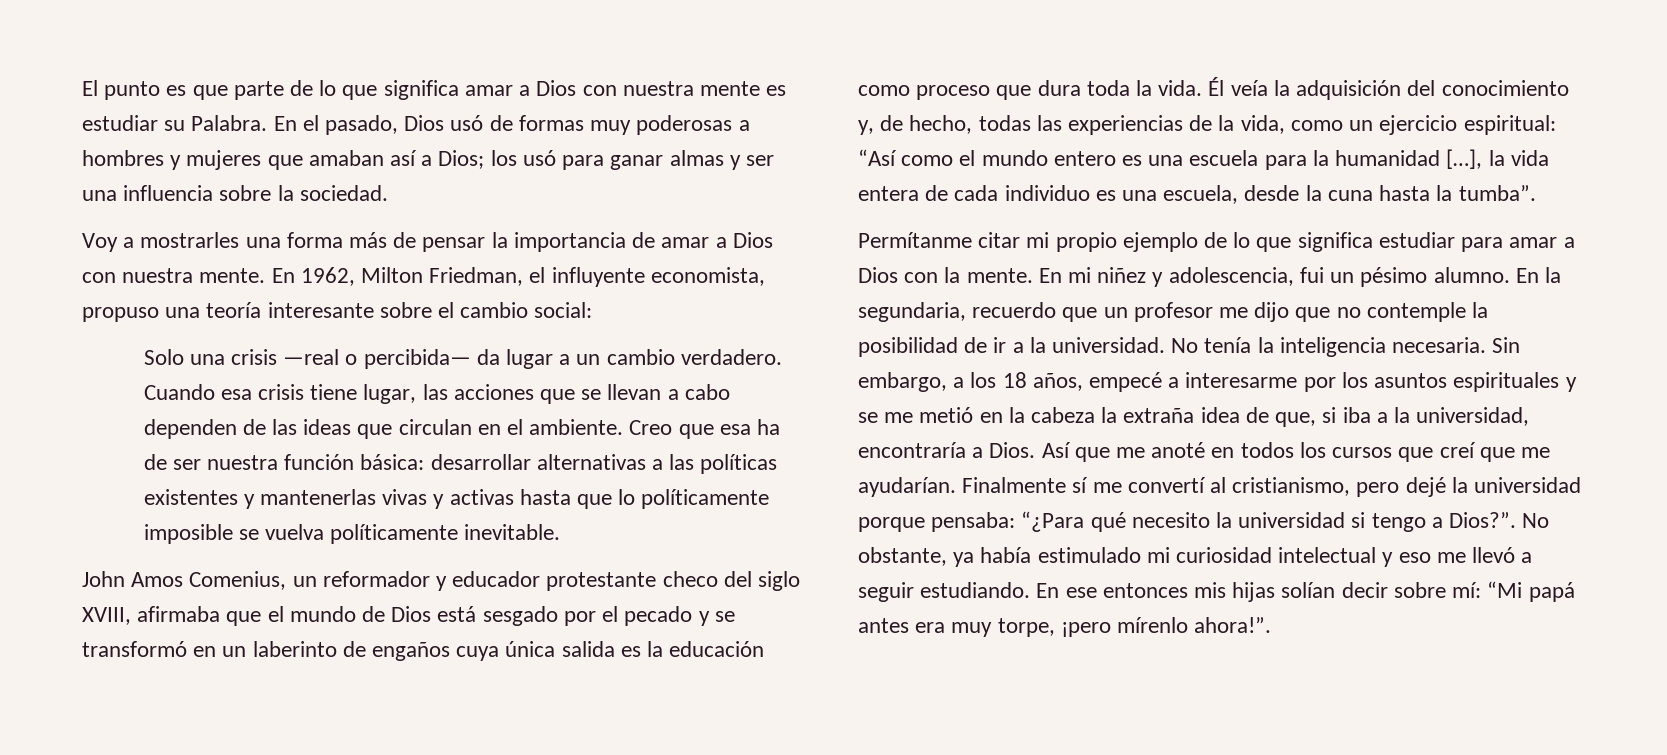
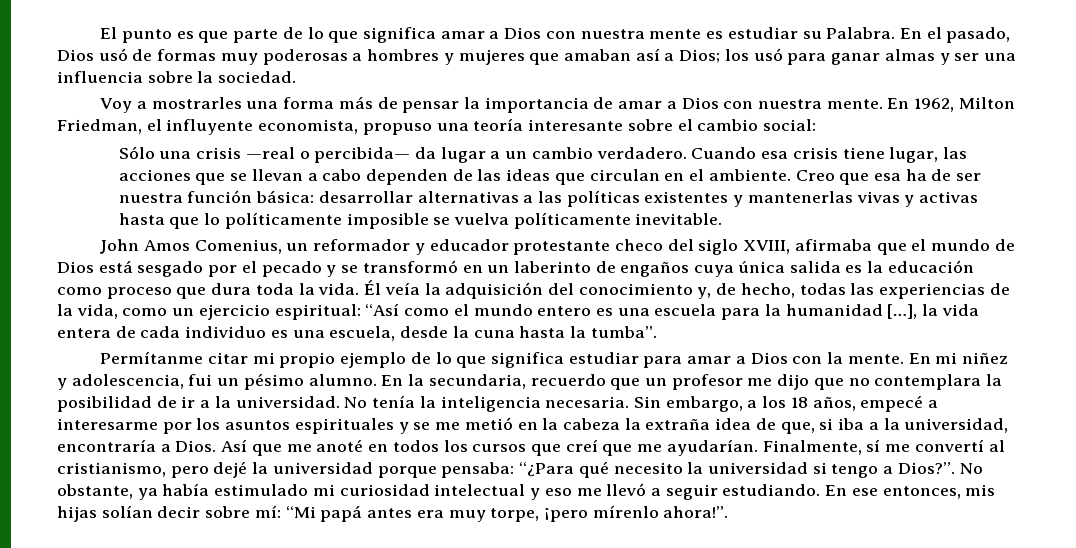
[143,349,184,365] Solo -> [118,146,155,159] Sólo
[858,302,966,322] segundaria, -> [428,374,526,389] secundaria,
[1366,302,1466,322] contemple -> [874,374,982,390] contemplara
[962,477,1067,493] Finalmente -> [762,440,862,455] Finalmente,
[1102,583,1188,598] entonces -> [882,486,961,499] entonces,

